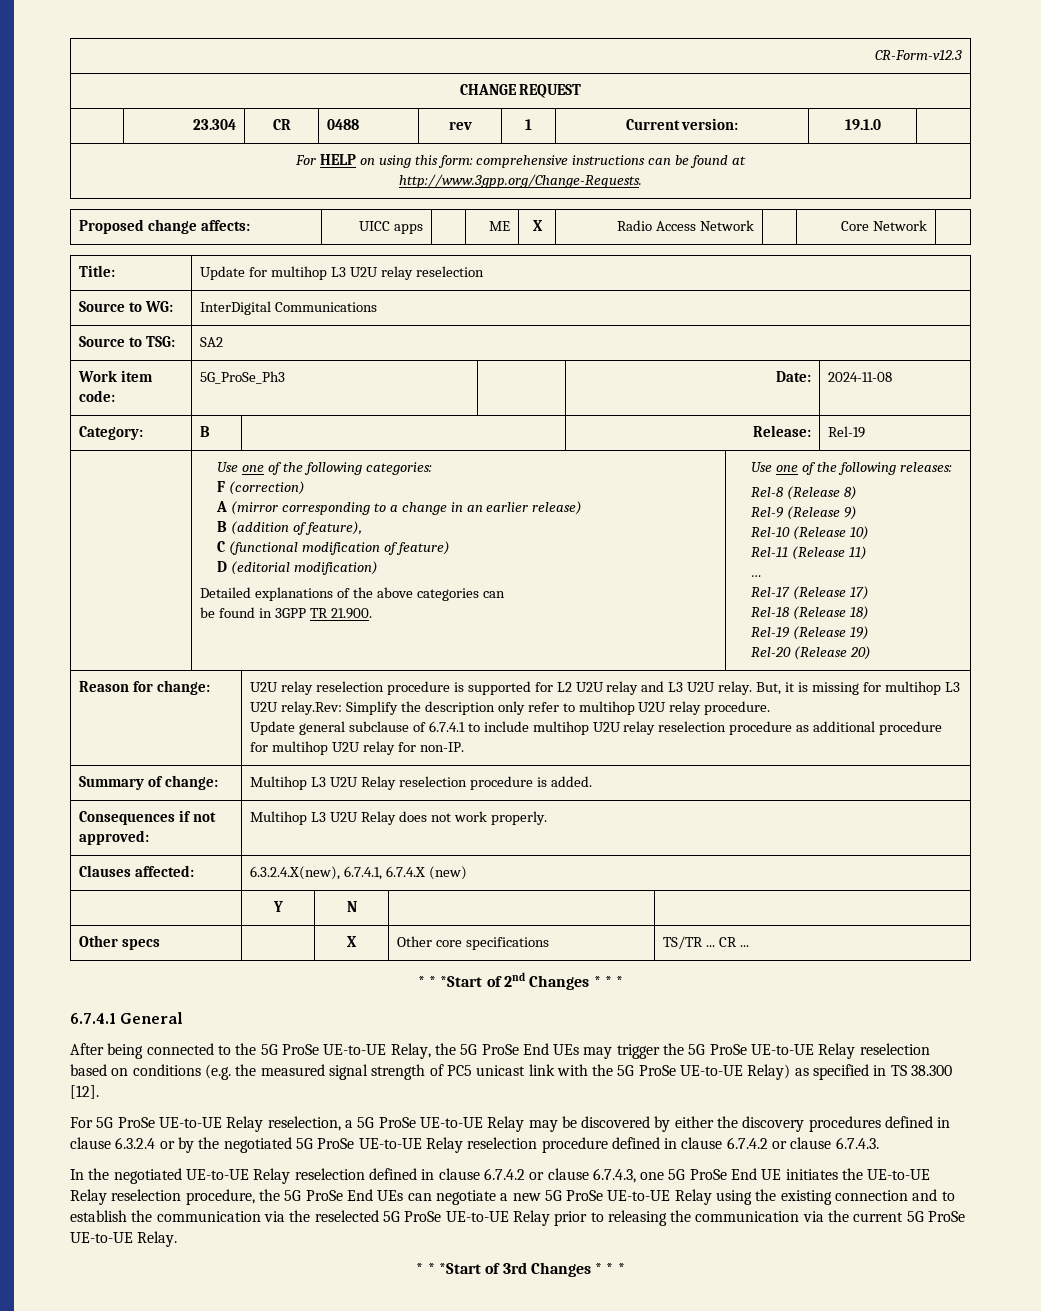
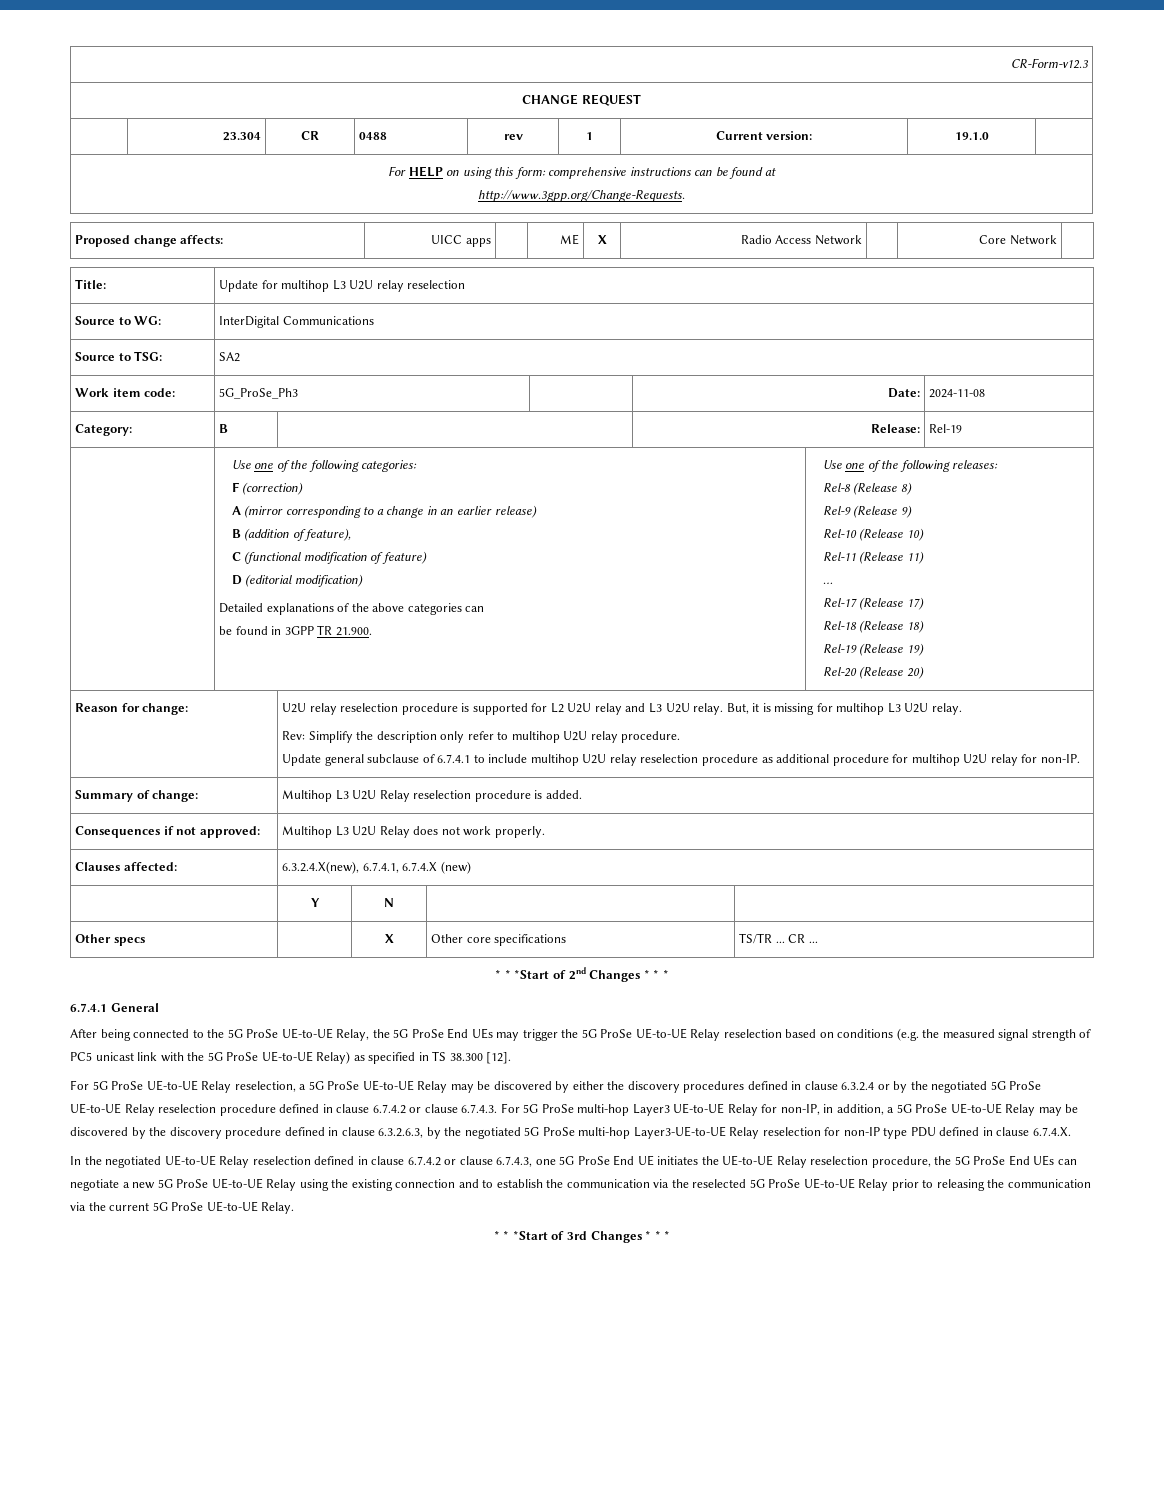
[281,701,343,715] relay.Rev: -> [931,703,962,715] [282,731,306,740] relay. // Rev:
(879, 1143) none -> [500,1103,1079,1116] [70,1126,1071,1139] For 5G ProSe multi-hop Layer3 UE-to-UE Relay for non-IP, in addition, a 5G ProSe UE-to-UE Relay may be discovered by the discovery procedure defined in clause 6.3.2.6.3, by the negotiated 5G ProSe multi-hop Layer3-UE-to-UE Relay reselection for non-IP type PDU defined in clause 6.7.4.X.

